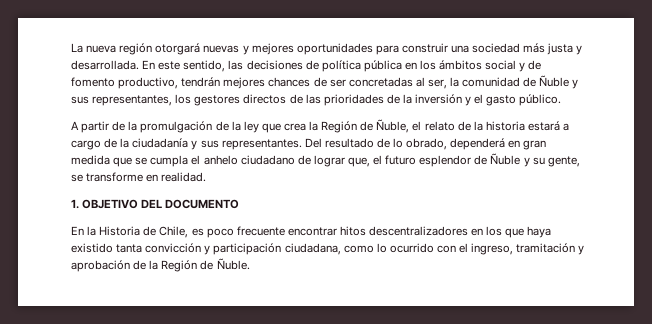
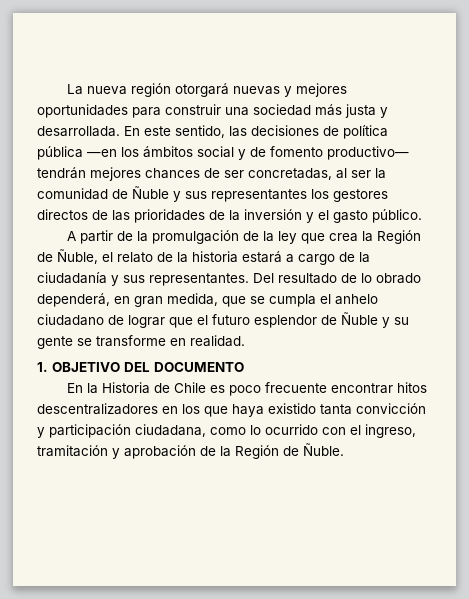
[404,62,417,70] en -> [87,149,117,157] —en
[118,77,179,89] productivo, -> [327,146,409,160] productivo—
[348,77,447,89] concretadas al ser, -> [248,168,371,180] concretadas, al ser
[92,95,173,106] representantes, -> [211,189,307,202] representantes
[406,138,506,150] obrado, dependerá -> [376,273,421,284] [37,293,110,307] obrado dependerá,
[71,155,110,165] medida -> [167,293,218,306] medida,
[347,157,370,167] que, -> [169,317,193,328] que
[547,156,580,167] gente, -> [37,336,73,349] gente
[159,226,189,238] Chile, -> [173,382,206,393] Chile

